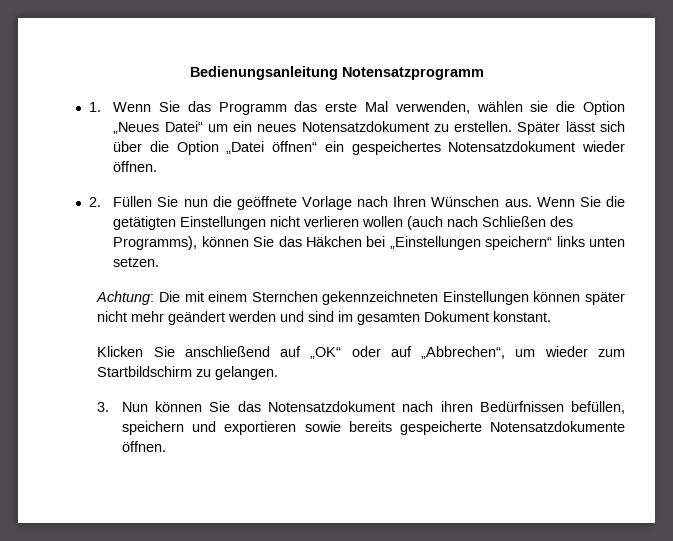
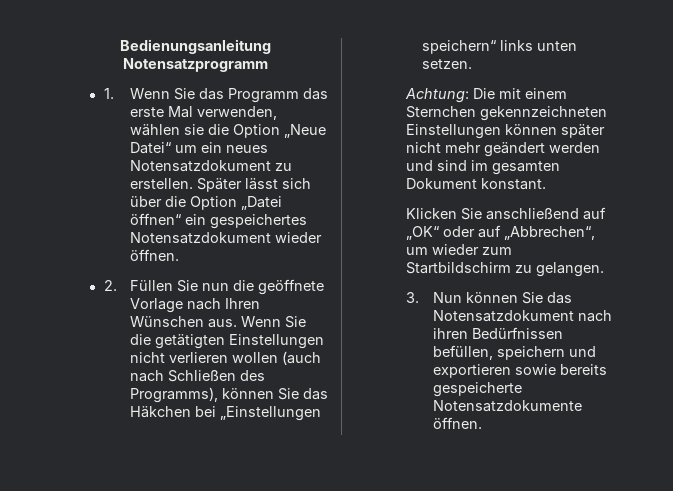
[113,122,160,134] „Neues -> [284,124,327,138] „Neue

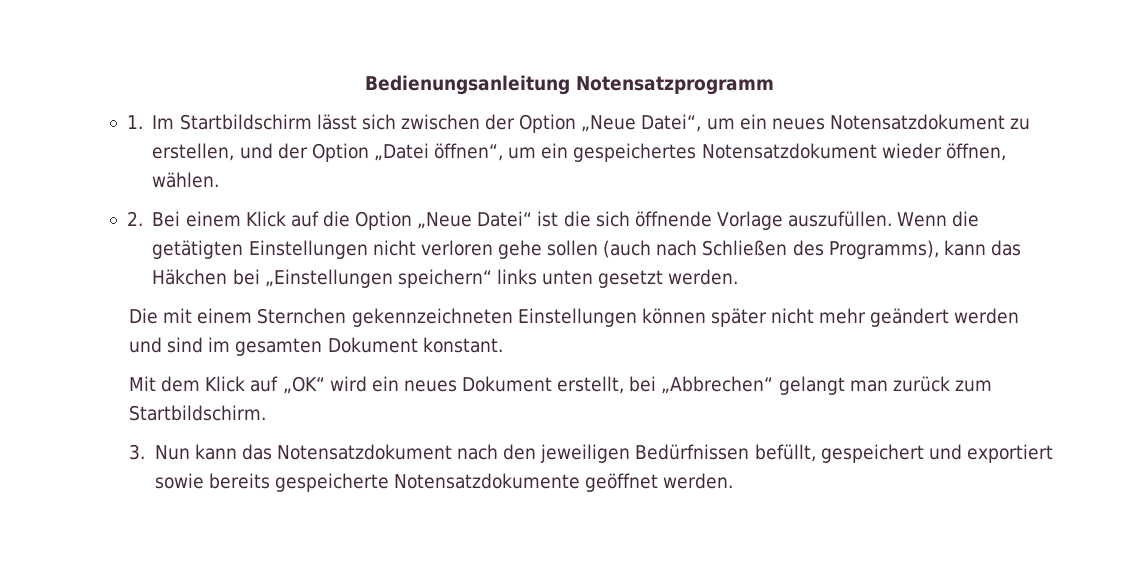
[130,88,329,103] [130,106,278,120] [130,124,327,138] [130,142,172,154] Wenn Sie das Programm das erste Mal verwenden, wählen sie die Option „Neue Datei“ -> [152,114,702,133] Im Startbildschirm lässt sich zwischen der Option „Neue Datei“,
[130,178,312,192] [130,196,283,210] [130,213,182,225] erstellen. Später lässt sich über die Option „Datei öffnen“ -> [152,143,537,162] erstellen, und der Option „Datei öffnen“, um
[130,249,180,261] öffnen. -> [945,143,1006,161] [152,172,220,188] öffnen, wählen.
[130,279,325,295] [130,298,261,313] [130,316,307,328] Füllen Sie nun die geöffnete Vorlage nach Ihren Wünschen aus. Wenn Sie -> [152,211,948,230] Bei einem Klick auf die Option „Neue Datei“ ist die sich öffnende Vorlage auszufüllen. Wenn
[169,352,279,363] verlieren wollen -> [420,240,599,259] verloren gehe sollen
[222,388,300,400] können Sie -> [943,240,986,256] kann
[422,59,473,69] [405,88,470,103] setzen. // Achtung: -> [598,269,739,288] gesetzt werden. //
[406,207,607,220] [406,225,596,240] [406,244,513,255] [406,262,605,277] Klicken Sie anschließend auf „OK“ oder auf „Abbrechen“, um wieder zum Startbildschirm zu gelangen. -> [129,376,992,395] [129,405,267,421] Mit dem Klick auf „OK“ wird ein neues Dokument erstellt, bei „Abbrechen“ gelangt man zurück zum Startbildschirm.
[465,292,543,304] können Sie -> [194,444,237,460] kann
[432,327,563,339] [432,345,596,360] [432,364,511,378] ihren Bedürfnissen befüllen, speichern und exportieren -> [503,444,1053,463] den jeweiligen Bedürfnissen befüllt, gespeichert und exportiert
[432,417,482,429] öffnen. -> [585,473,734,492] geöffnet werden.

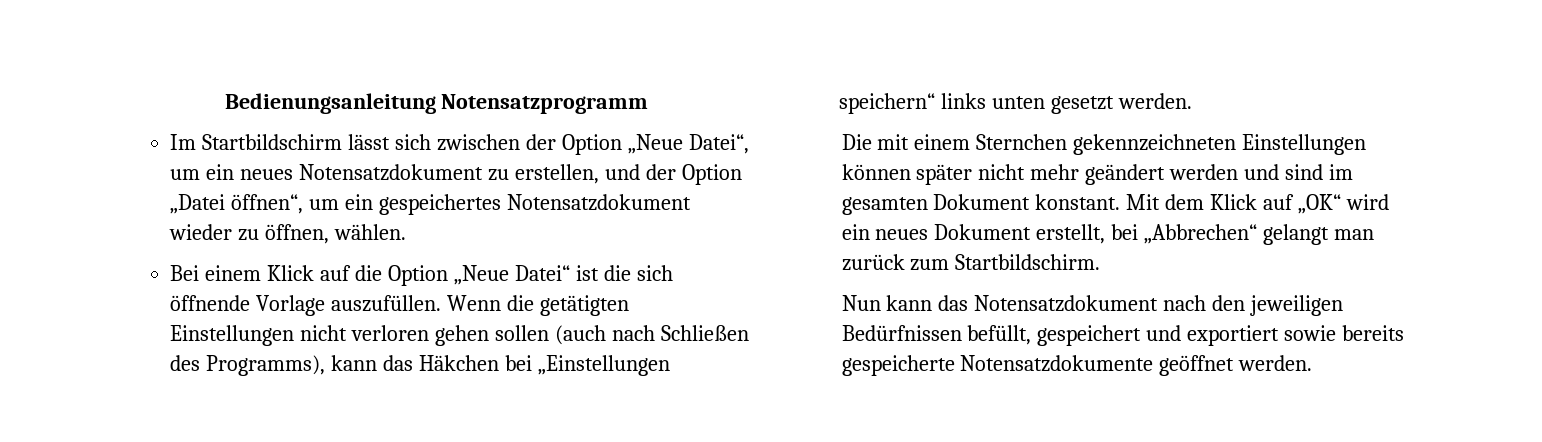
[126,115,143,129] 1. -> (649, 104) none
(942, 151) none -> [238,229,260,241] zu
[126,211,143,226] 2. -> (407, 232) none
[497,240,542,259] gehe -> [435,325,490,346] gehen
(503, 345) // -> (1121, 202) none
[129,444,146,460] 3. -> (1101, 262) none

